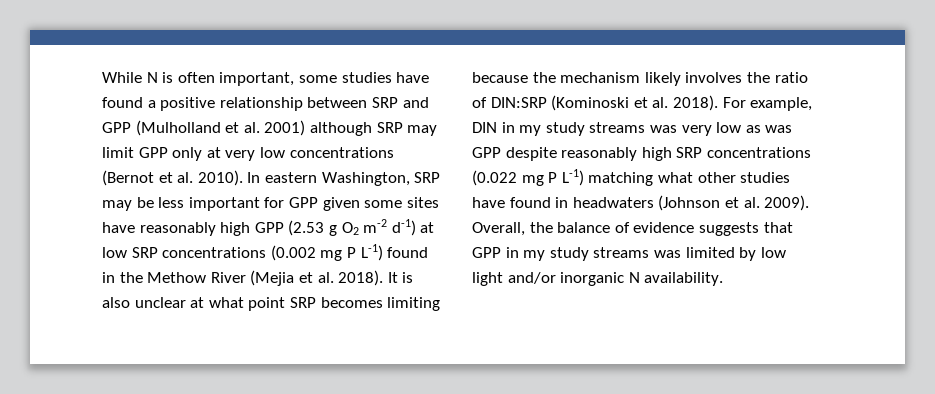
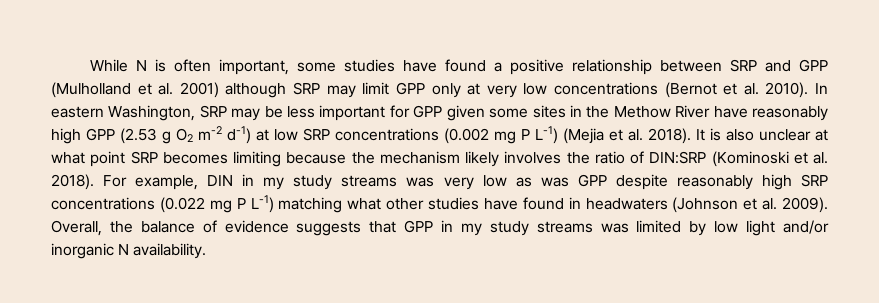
(439, 202) none -> [569,105,711,118] in the Methow River
[387,247,429,258] [102,272,246,283] found in the Methow River -> (558, 135) none

